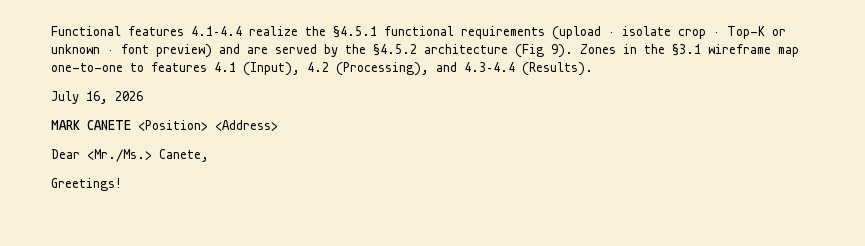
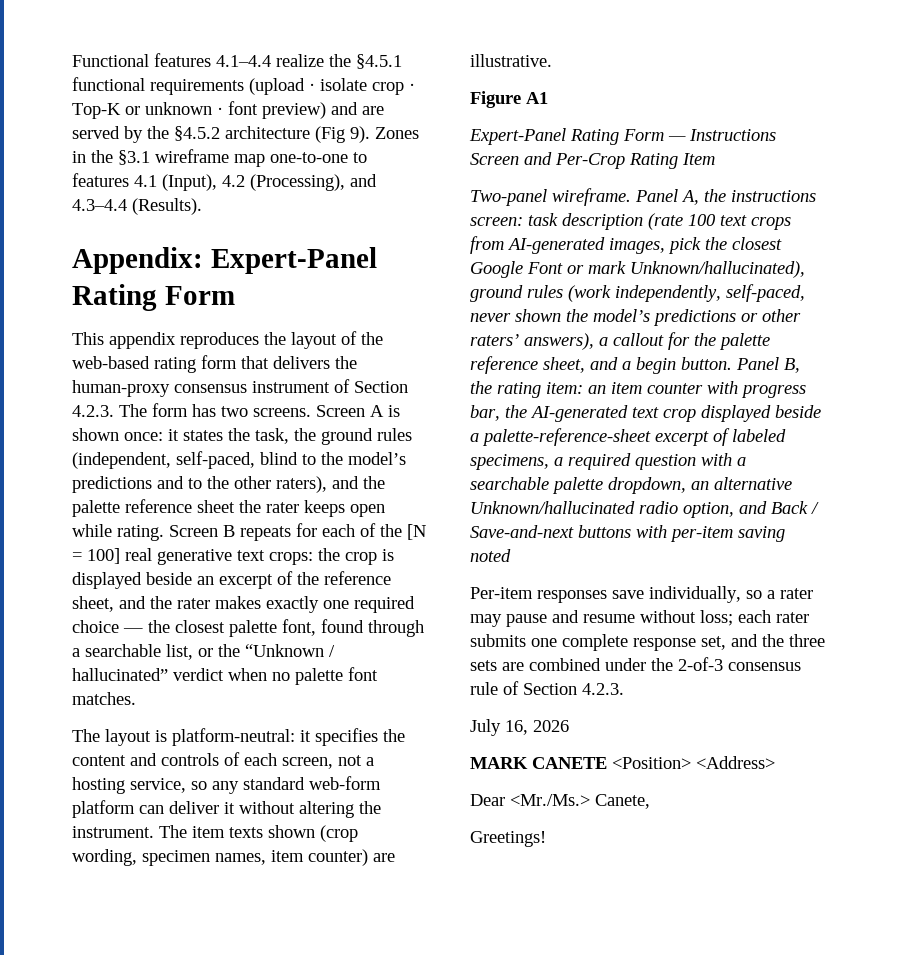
(593, 69) none -> [72,247,377,274] [72,284,235,311] [72,331,383,349] [72,355,357,373] [72,379,408,397] [72,403,400,417] [72,428,412,445] [72,451,406,469] [72,476,385,493] [72,499,385,517] [72,523,426,541] [72,548,394,565] [72,571,391,589] [72,596,415,613] [72,619,424,637] [72,644,335,660] [72,667,378,685] [72,692,136,705] [72,728,405,746] [72,752,374,769] [72,776,381,794] [72,800,381,818] [72,825,358,842] [72,849,395,866] [470,54,552,67] [470,91,548,108] [469,128,776,145] [470,152,715,169] [470,188,816,206] [470,213,791,230] [470,236,782,254] [470,261,805,278] [470,284,805,302] [470,309,801,326] [470,332,770,350] [470,356,800,374] [470,381,806,398] [470,405,821,422] [470,428,786,446] [470,453,746,470] [470,477,792,494] [470,501,819,518] [470,525,785,542] [470,549,511,562] [470,586,813,603] [470,610,809,627] [470,634,825,651] [470,657,801,671] [470,681,624,695] // Appendix: Expert-Panel Rating Form // This appendix reproduces the layout of the web-based rating form that delivers the human-proxy consensus instrument of Section 4.2.3. The form has two screens. Screen A is shown once: it states the task, the ground rules (independent, self-paced, blind to the model’s predictions and to the other raters), and the palette reference sheet the rater keeps open while rating. Screen B repeats for each of the [N = 100] real generative text crops: the crop is displayed beside an excerpt of the reference sheet, and the rater makes exactly one required choice — the closest palette font, found through a searchable list, or the “Unknown / hallucinated” verdict when no palette font matches. // The layout is platform-neutral: it specifies the content and controls of each screen, not a hosting service, so any standard web-form platform can deliver it without altering the instrument. The item texts shown (crop wording, specimen names, item counter) are illustrative. // Figure A1 // Expert-Panel Rating Form — Instructions Screen and Per-Crop Rating Item // Two-panel wireframe. Panel A, the instructions screen: task description (rate 100 text crops from AI-generated images, pick the closest Google Font or mark Unknown/hallucinated), ground rules (work independently, self-paced, never shown the model’s predictions or other raters’ answers), a callout for the palette reference sheet, and a begin button. Panel B, the rating item: an item counter with progress bar, the AI-generated text crop displayed beside a palette-reference-sheet excerpt of labeled specimens, a required question with a searchable palette dropdown, an alternative Unknown/hallucinated radio option, and Back / Save-and-next buttons with per-item saving noted // Per-item responses save individually, so a rater may pause and resume without loss; each rater submits one complete response set, and the three sets are combined under the 2-of-3 consensus rule of Section 4.2.3.

